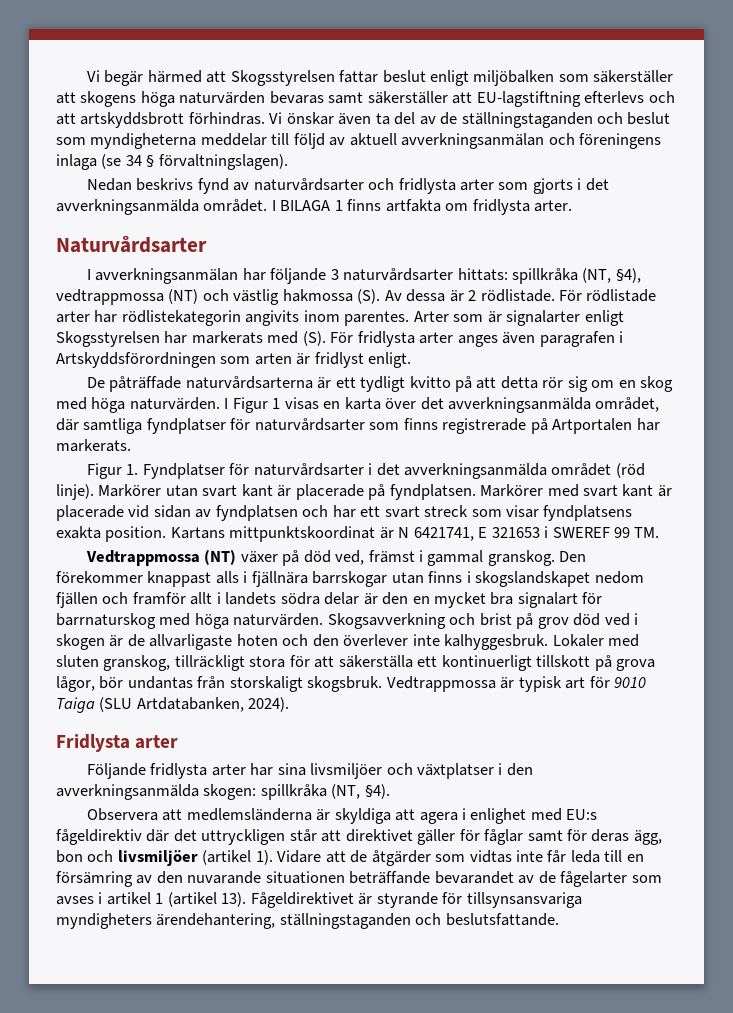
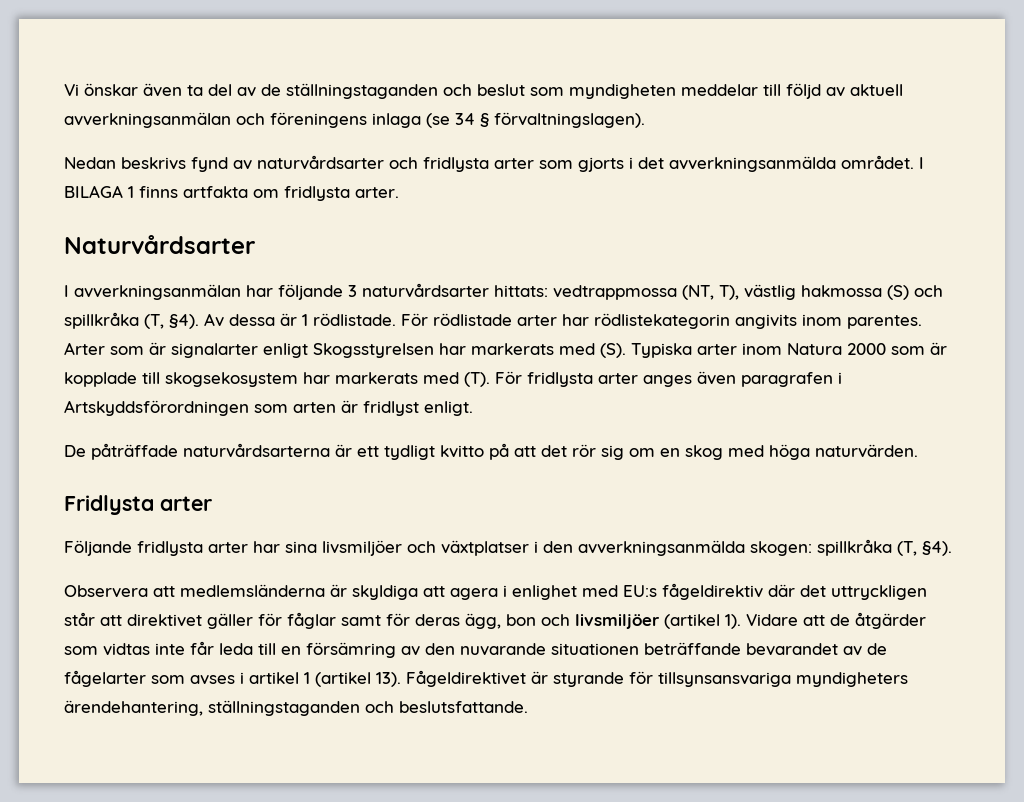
[86,70,674,86] [56,91,675,107] [56,112,283,128] Vi begär härmed att Skogsstyrelsen fattar beslut enligt miljöbalken som säkerställer att skogens höga naturvärden bevaras samt säkerställer att EU-lagstiftning efterlevs och att artskyddsbrott förhindras. Vi -> [64,84,79,96] Vi
[90,133,197,149] myndigheterna -> [569,84,676,99] myndigheten
[512,268,641,284] [56,289,381,305] spillkråka (NT, §4), vedtrappmossa (NT) och västlig hakmossa (S). -> [553,284,943,300] [64,312,199,329] vedtrappmossa (NT, T), västlig hakmossa (S) och spillkråka (T, §4).
[468,290,477,301] 2 -> [302,314,308,326] 1
(326, 338) none -> [631,342,947,358] [64,372,490,387] Typiska arter inom Natura 2000 som är kopplade till skogsekosystem har markerats med (T).
[500,376,538,389] detta -> [541,445,567,457] det
[224,397,660,413] [56,418,660,434] [56,439,131,452] [86,463,645,479] [56,484,672,500] [56,505,633,521] [56,526,660,542] [85,549,587,566] [56,571,644,587] [56,592,603,608] [56,613,639,629] [56,634,640,650] [56,655,656,671] [56,676,647,692] [56,697,290,713] I Figur 1 visas en karta över det avverkningsanmälda området, där samtliga fyndplatser för naturvårdsarter som finns registrerade på Artportalen har markerats. // Figur 1. Fyndplatser för naturvårdsarter i det avverkningsanmälda området (röd linje). Markörer utan svart kant är placerade på fyndplatsen. Markörer med svart kant är placerade vid sidan av fyndplatsen och har ett svart streck som visar fyndplatsens exakta position. Kartans mittpunktskoordinat är N 6421741, E 321653 i SWEREF 99 TM. // Vedtrappmossa (NT) växer på död ved, främst i gammal granskog. Den förekommer knappast alls i fjällnära barrskogar utan finns i skogslandskapet nedom fjällen och framför allt i landets södra delar är den en mycket bra signalart för barrnaturskog med höga naturvärden. Skogsavverkning och brist på grov död ved i skogen är de allvarligaste hoten och den överlever inte kalhyggesbruk. Lokaler med sluten granskog, tillräckligt stora för att säkerställa ett kontinuerligt tillskott på grova lågor, bör undantas från storskaligt skogsbruk. Vedtrappmossa är typisk art för 9010 Taiga (SLU Artdatabanken, 2024). -> (918, 451) none
[331,784,361,799] (NT, -> [897,541,917,556] (T,

